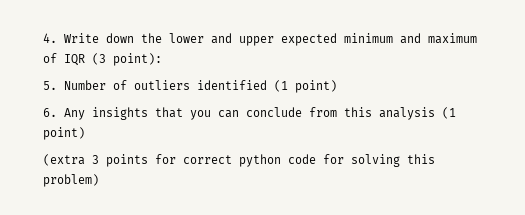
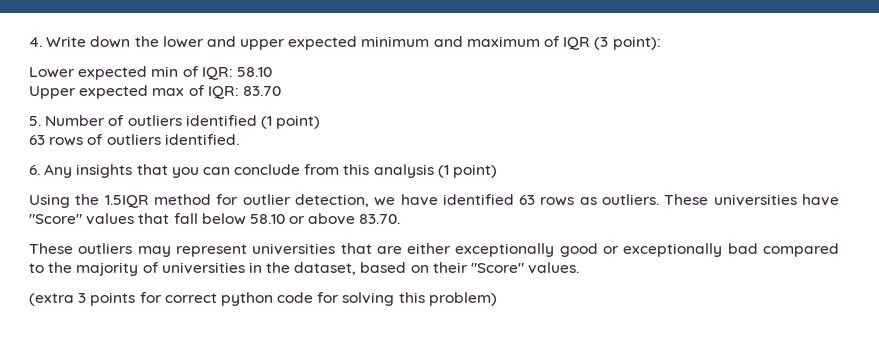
(162, 59) none -> [29,66,272,80] [29,85,281,99] // Lower expected min of IQR: 58.10 // Upper expected max of IQR: 83.70
(337, 86) none -> [29,134,239,146] // 63 rows of outliers identified.
(85, 133) none -> [29,194,839,208] [29,213,401,225] [29,243,839,257] [29,262,580,276] // Using the 1.5IQR method for outlier detection, we have identified 63 rows as outliers. These universities have "Score" values that fall below 58.10 or above 83.70. // These outliers may represent universities that are either exceptionally good or exceptionally bad compared to the majority of universities in the dataset, based on their "Score" values.

